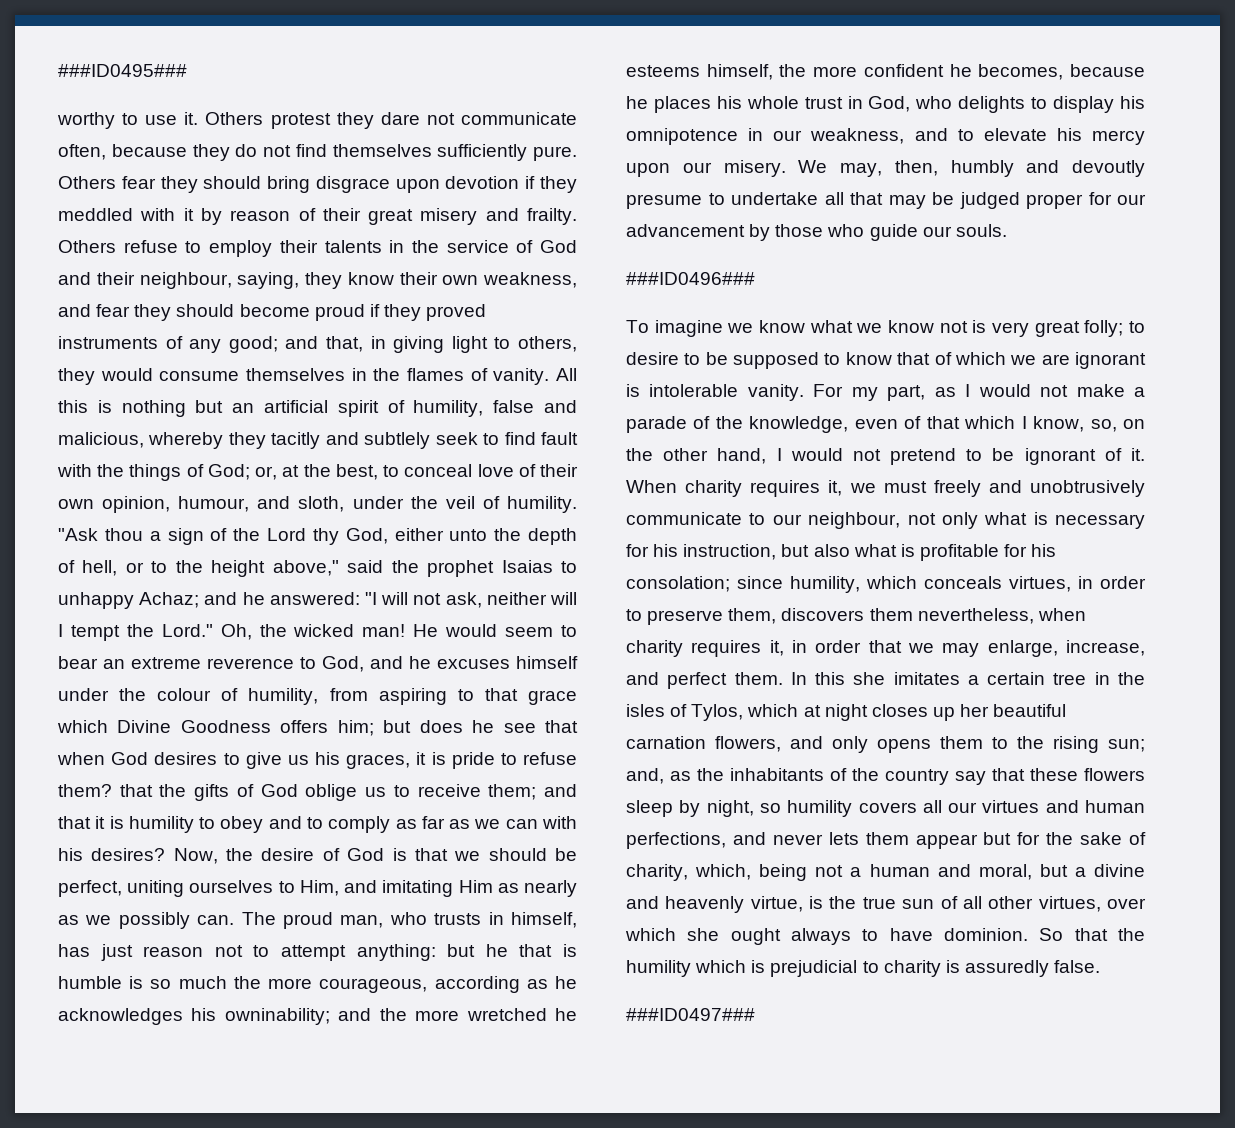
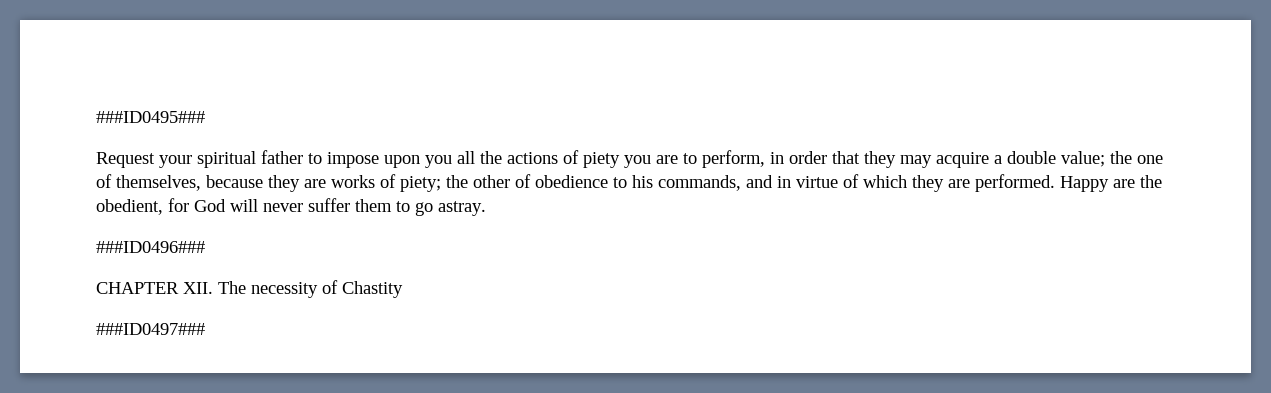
[57,112,577,129] [58,144,577,161] [58,176,577,193] [58,208,577,225] [58,240,577,257] [58,272,577,289] [58,304,487,321] [58,336,578,353] [58,368,578,385] [58,400,577,417] [58,432,579,449] [57,464,578,481] [58,496,577,513] [58,528,577,545] [58,560,577,577] [58,592,577,609] [58,624,578,641] [58,656,578,672] [58,688,577,705] [57,720,578,736] [57,752,577,769] [58,784,577,801] [58,816,577,833] [58,848,578,864] [58,880,577,897] [58,912,577,929] [58,944,578,961] [58,976,577,993] [58,1008,577,1025] [626,64,1145,80] [626,96,1145,113] [626,128,1145,145] [626,160,1145,177] [626,192,1146,209] [626,224,1007,241] [626,272,755,285] [626,320,1145,337] [626,352,1146,369] [626,384,1145,401] [626,416,1145,433] [626,448,1145,465] [626,480,1145,497] [626,512,1145,529] [626,544,1057,561] [626,576,1146,593] [626,608,1086,625] [626,640,1145,657] [626,672,1145,689] [626,704,1067,721] [626,736,1145,753] [626,768,1145,785] [626,800,1145,817] [626,832,1146,849] [626,864,1145,881] [626,896,1146,913] [625,928,1145,945] [626,960,1101,977] worthy to use it. Others protest they dare not communicate often, because they do not find themselves sufficiently pure. Others fear they should bring disgrace upon devotion if they meddled with it by reason of their great misery and frailty. Others refuse to employ their talents in the service of God and their neighbour, saying, they know their own weakness, and fear they should become proud if they proved instruments of any good; and that, in giving light to others, they would consume themselves in the flames of vanity. All this is nothing but an artificial spirit of humility, false and malicious, whereby they tacitly and subtlely seek to find fault with the things of God; or, at the best, to conceal love of their own opinion, humour, and sloth, under the veil of humility. "Ask thou a sign of the Lord thy God, either unto the depth of hell, or to the height above," said the prophet Isaias to unhappy Achaz; and he answered: "I will not ask, neither will I tempt the Lord." Oh, the wicked man! He would seem to bear an extreme reverence to God, and he excuses himself under the colour of humility, from aspiring to that grace which Divine Goodness offers him; but does he see that when God desires to give us his graces, it is pride to refuse them? that the gifts of God oblige us to receive them; and that it is humility to obey and to comply as far as we can with his desires? Now, the desire of God is that we should be perfect, uniting ourselves to Him, and imitating Him as nearly as we possibly can. The proud man, who trusts in himself, has just reason not to attempt anything: but he that is humble is so much the more courageous, according as he acknowledges his owninability; and the more wretched he esteems himself, the more confident he becomes, because he places his whole trust in God, who delights to display his omnipotence in our weakness, and to elevate his mercy upon our misery. We may, then, humbly and devoutly presume to undertake all that may be judged proper for our advancement by those who guide our souls. // ###ID0496### // To imagine we know what we know not is very great folly; to desire to be supposed to know that of which we are ignorant is intolerable vanity. For my part, as I would not make a parade of the knowledge, even of that which I know, so, on the other hand, I would not pretend to be ignorant of it. When charity requires it, we must freely and unobtrusively communicate to our neighbour, not only what is necessary for his instruction, but also what is profitable for his consolation; since humility, which conceals virtues, in order to preserve them, discovers them nevertheless, when charity requires it, in order that we may enlarge, increase, and perfect them. In this she imitates a certain tree in the isles of Tylos, which at night closes up her beautiful carnation flowers, and only opens them to the rising sun; and, as the inhabitants of the country say that these flowers sleep by night, so humility covers all our virtues and human perfections, and never lets them appear but for the sake of charity, which, being not a human and moral, but a divine and heavenly virtue, is the true sun of all other virtues, over which she ought always to have dominion. So that the humility which is prejudicial to charity is assuredly false. -> [96,150,1163,168] [96,174,1162,192] [96,198,486,216] [96,241,205,253] [96,280,403,298] Request your spiritual father to impose upon you all the actions of piety you are to perform, in order that they may acquire a double value; the one of themselves, because they are works of piety; the other of obedience to his commands, and in virtue of which they are performed. Happy are the obedient, for God will never suffer them to go astray. // ###ID0496### // CHAPTER XII. The necessity of Chastity

